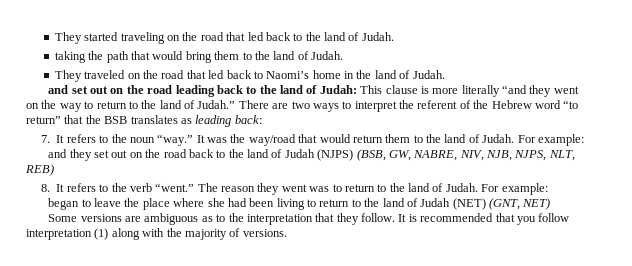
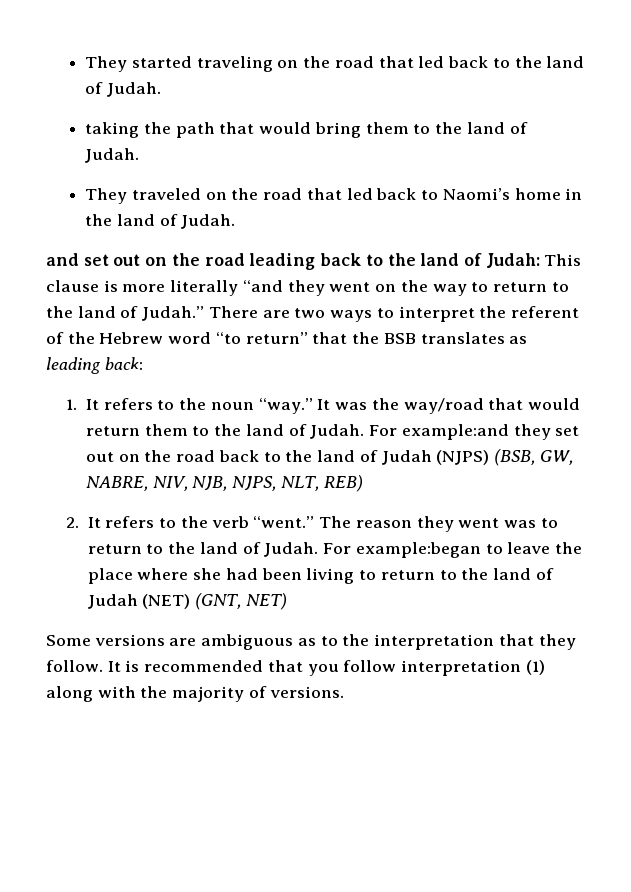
[41,135,51,143] 7. -> [66,399,78,410] 1.
[537,134,584,146] [48,149,68,158] example: // and -> [401,424,509,440] example:and
[41,184,51,192] 8. -> [66,517,80,528] 2.
[501,183,548,195] [48,198,80,210] example: // began -> [355,542,481,558] example:began

